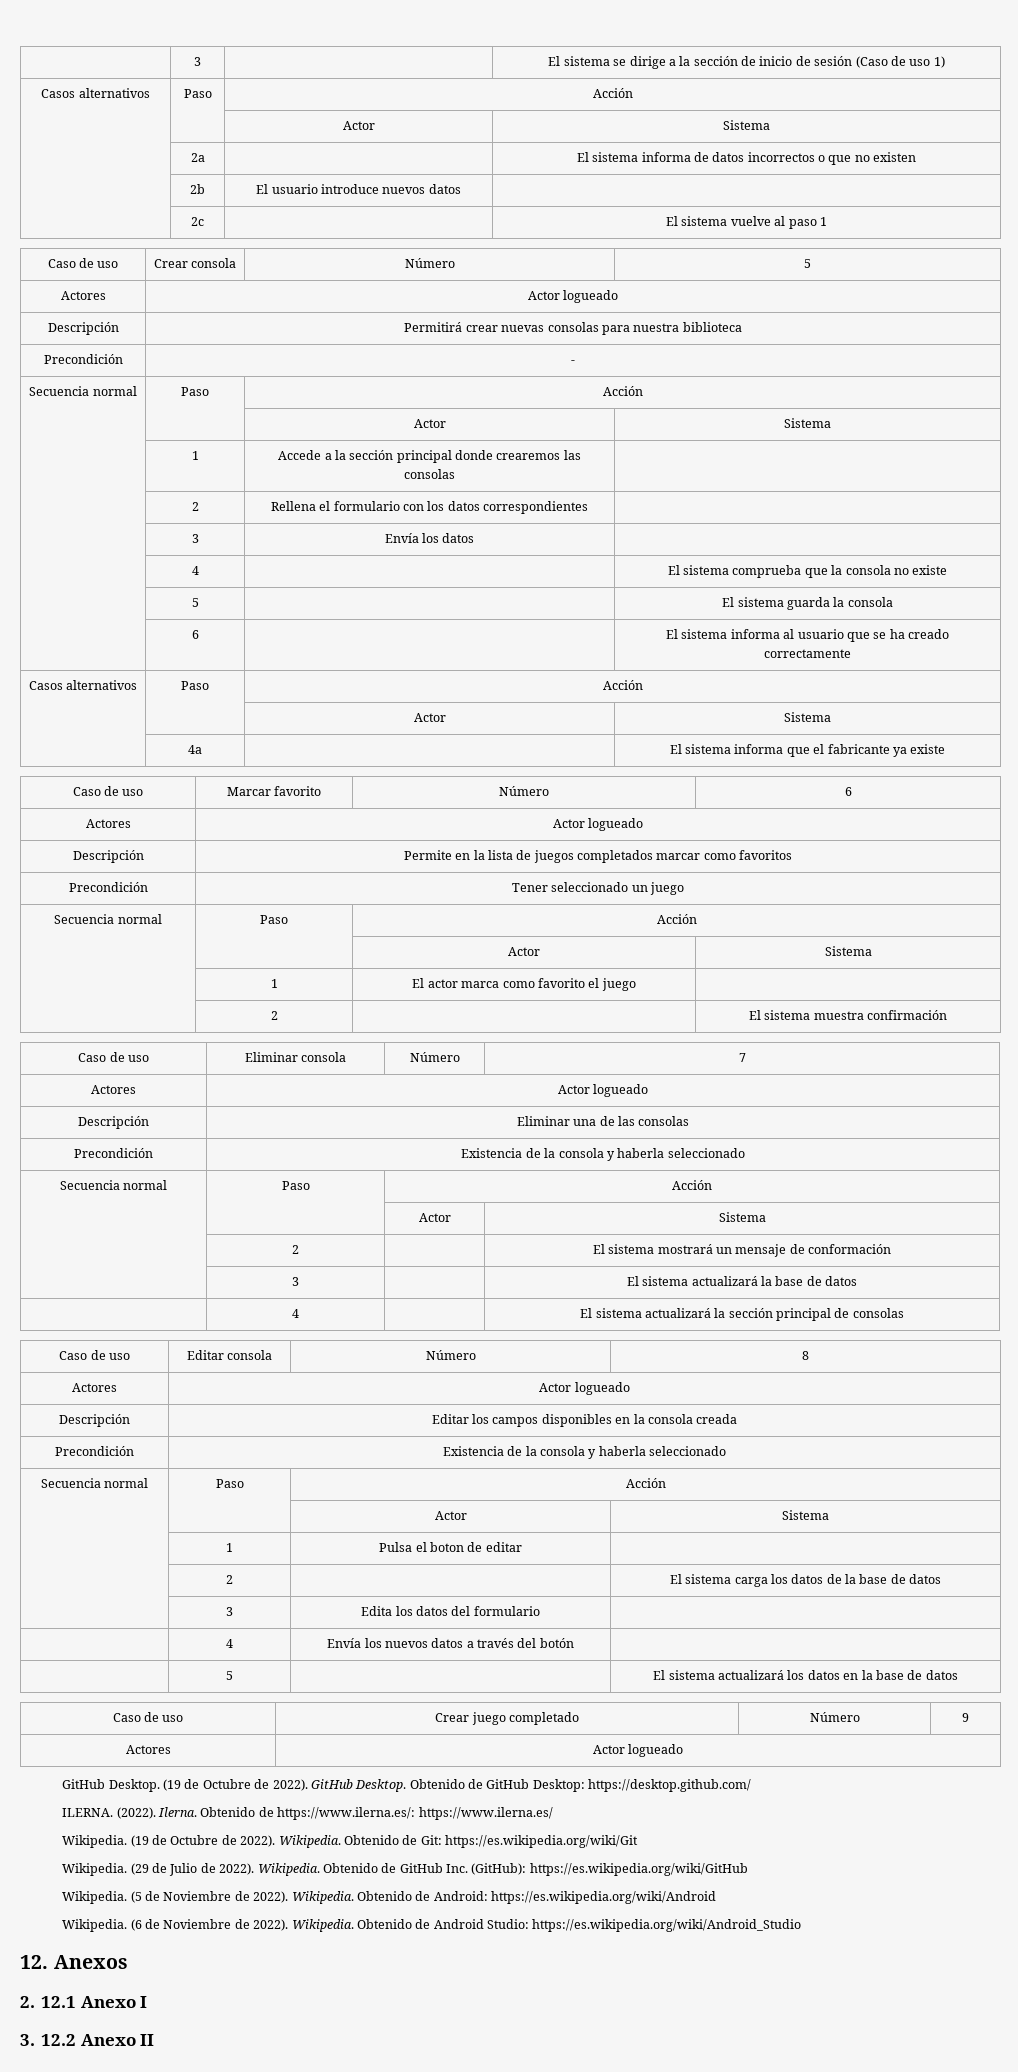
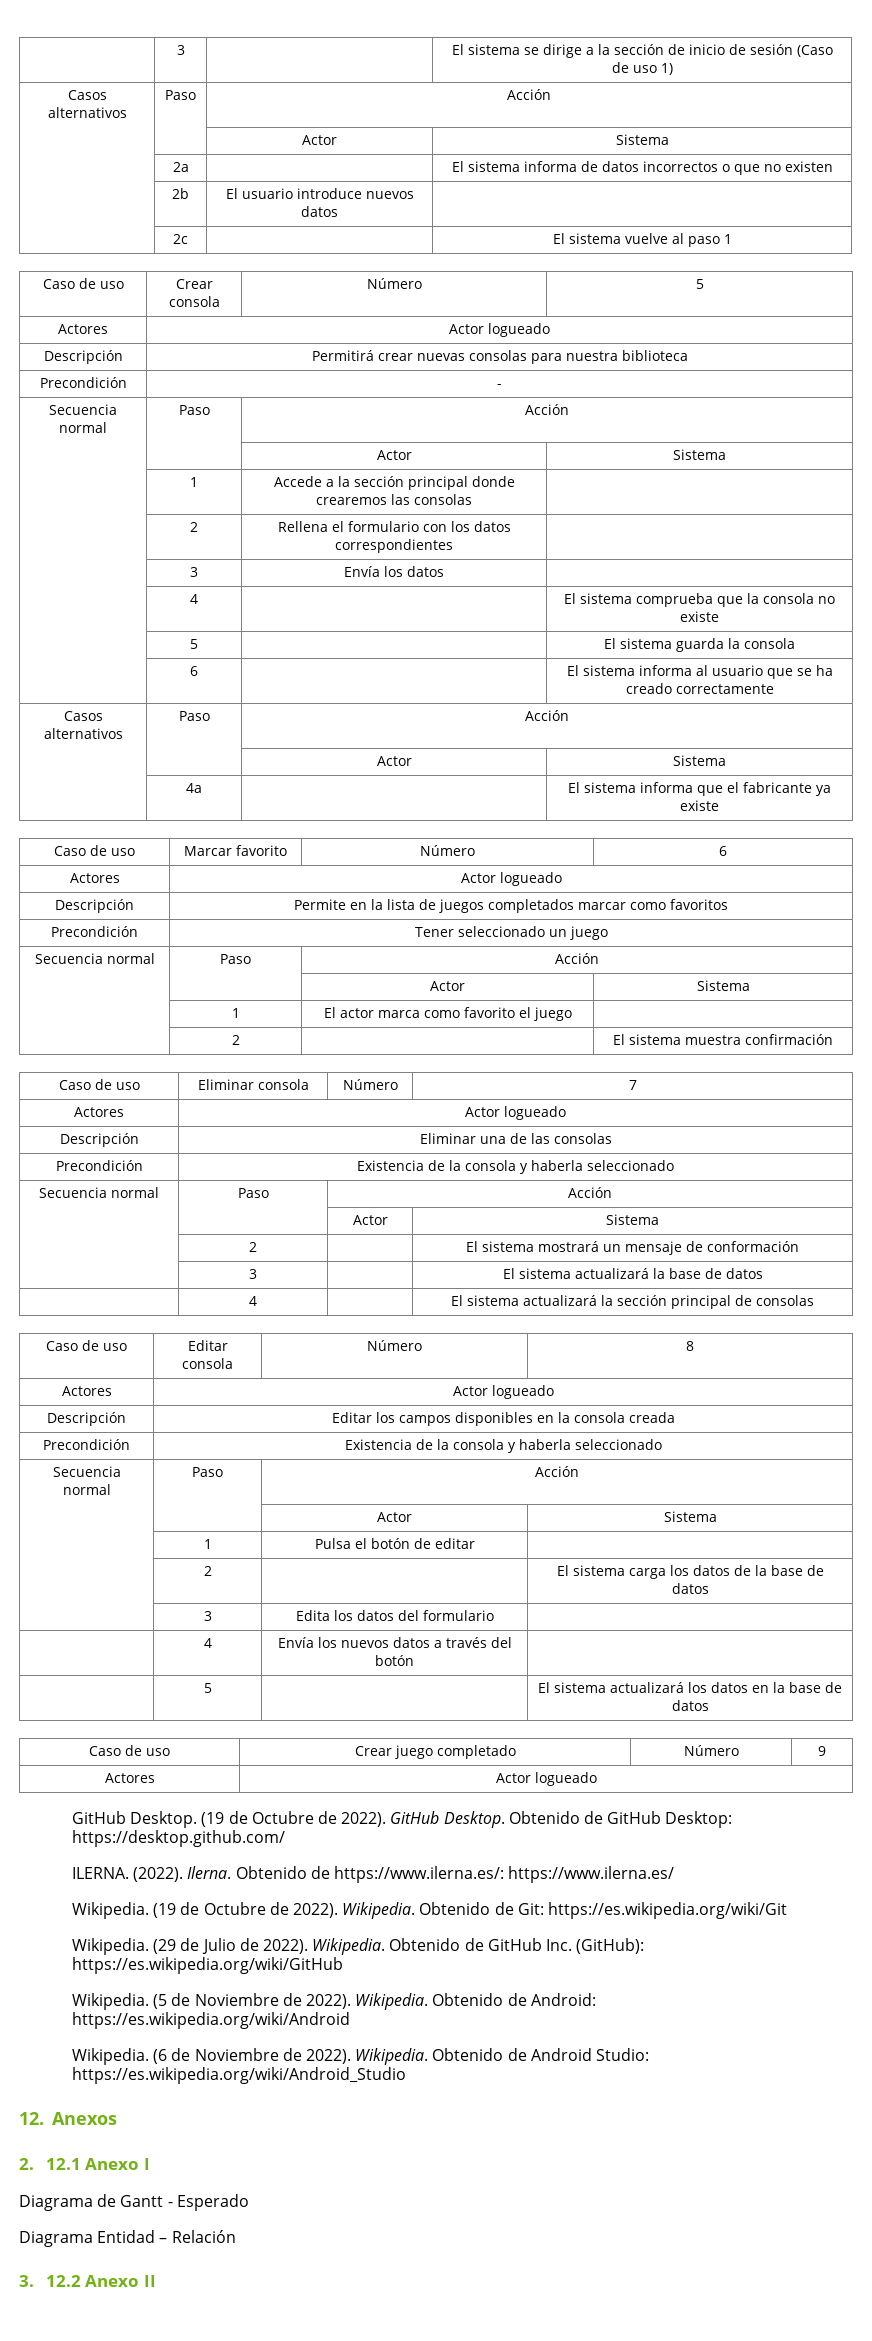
[430,1542,464,1552] boton -> [370,1538,410,1549] botón
(148, 2002) none -> [19,2194,249,2211] [19,2230,236,2247] // Diagrama de Gantt - Esperado // Diagrama Entidad – Relación

